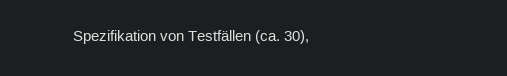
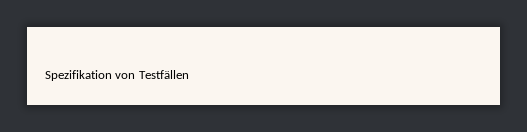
[255,30,310,44] (ca. 30), -> (189, 74) none

